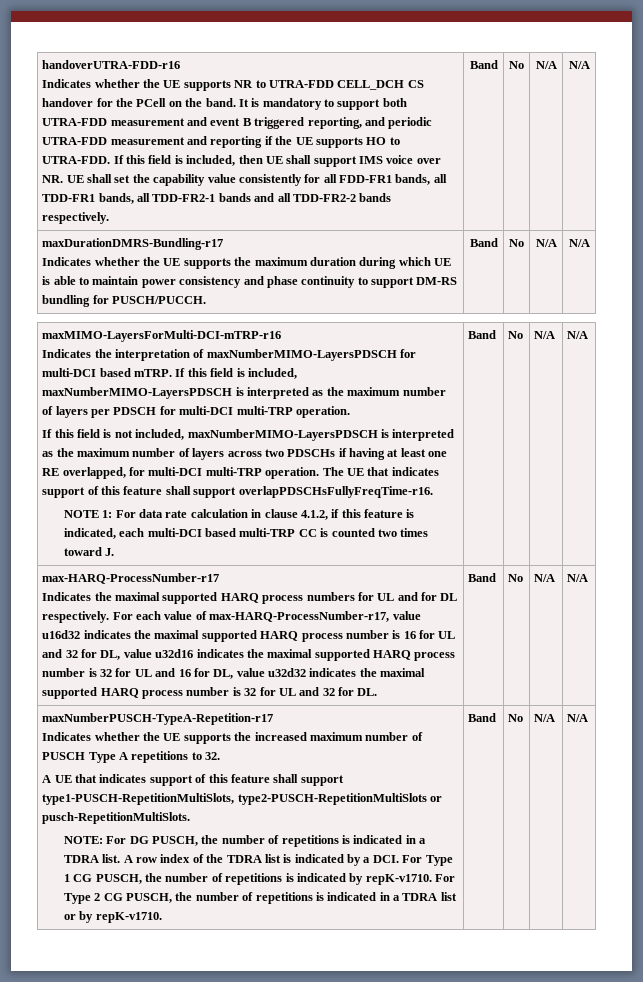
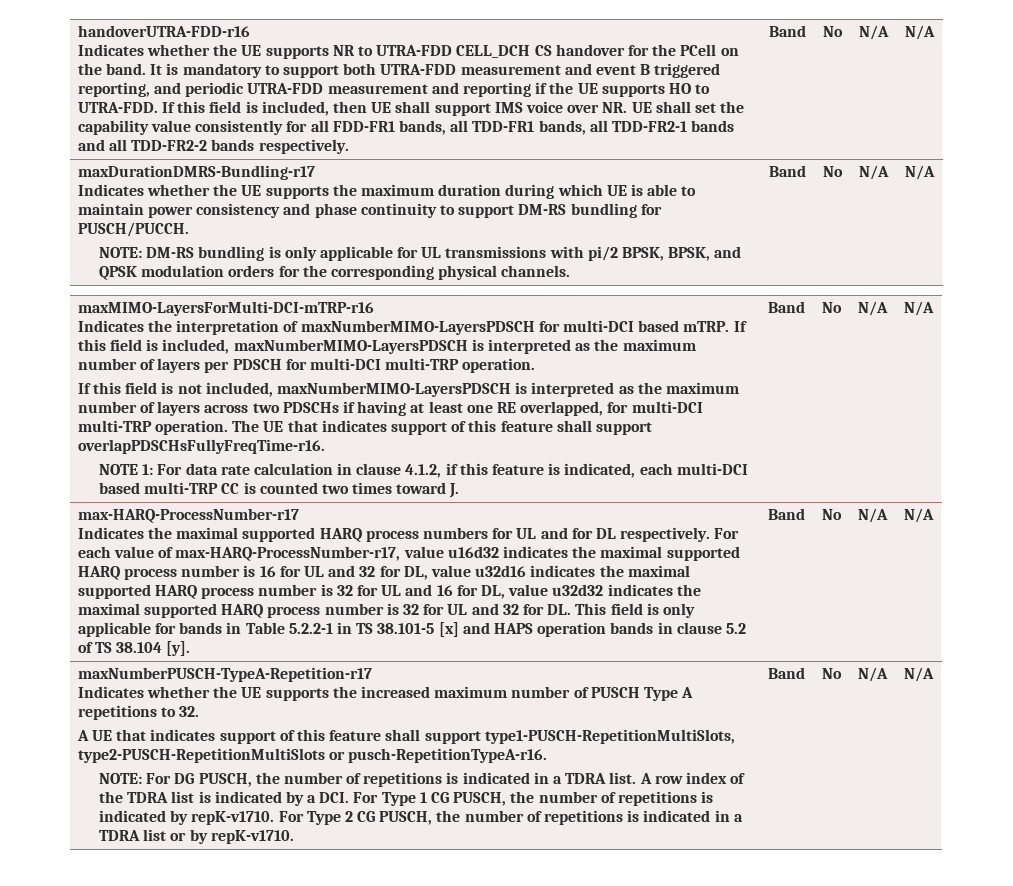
(207, 300) none -> [98,246,742,261] [98,265,571,280] // NOTE: DM-RS bundling is only applicable for UL transmissions with pi/2 BPSK, BPSK, and QPSK modulation orders for the corresponding physical channels.
(378, 692) none -> [575,603,695,618] [77,622,746,637] [77,641,191,656] This field is only applicable for bands in Table 5.2.2-1 in TS 38.101-5 [x] and HAPS operation bands in clause 5.2 of TS 38.104 [y].
[42,812,191,824] pusch-RepetitionMultiSlots. -> [348,748,548,763] pusch-RepetitionTypeA-r16.

